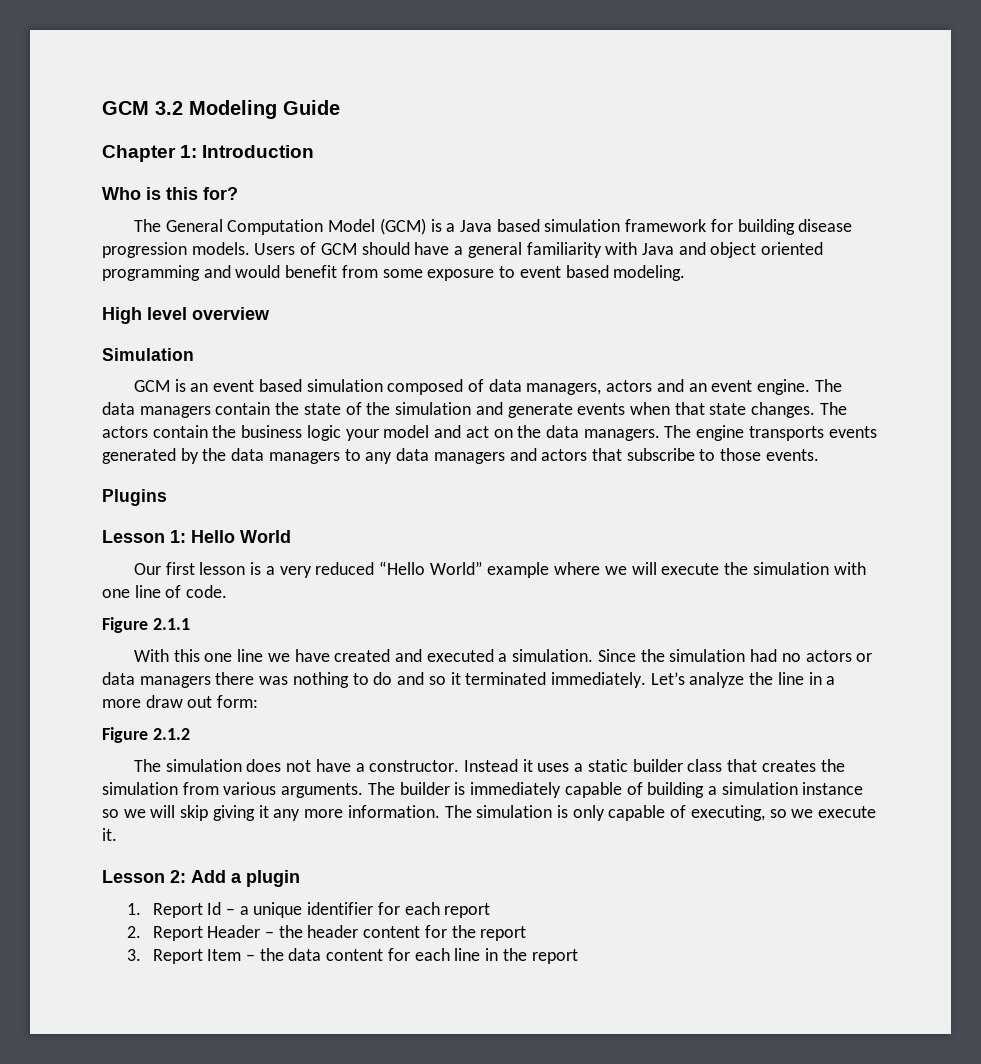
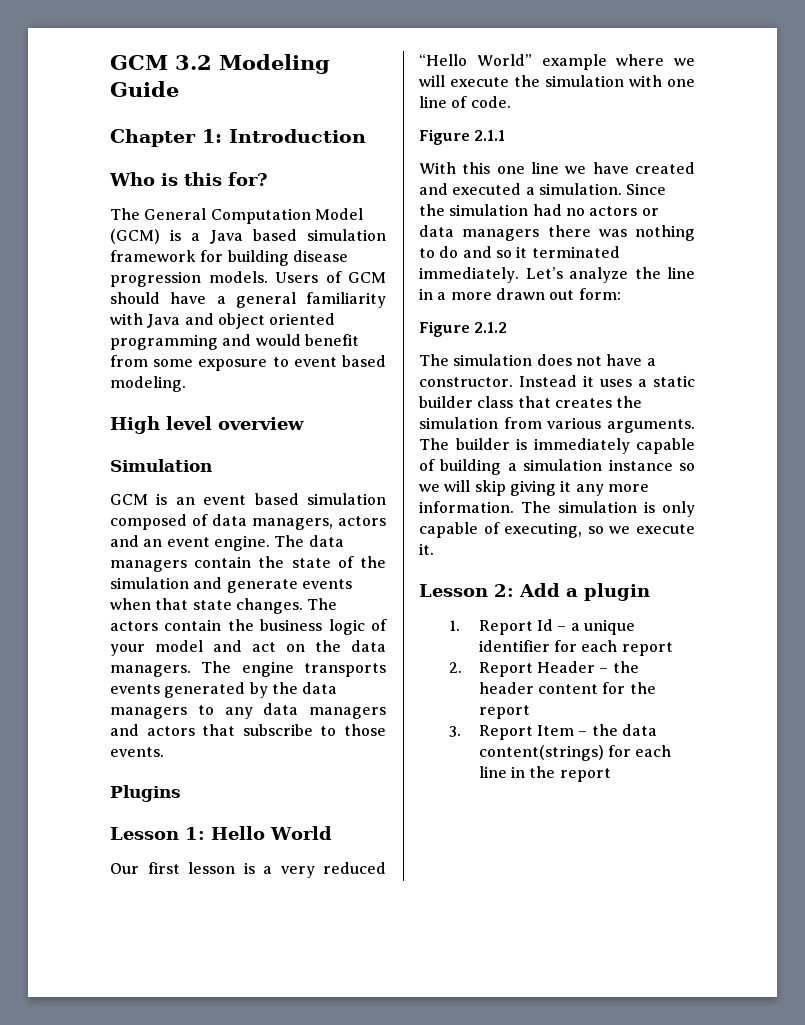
(341, 433) none -> [371,619,387,631] of
[145,695,183,708] draw -> [495,288,545,300] drawn
[326,949,384,961] content -> [478,745,604,761] content(strings)

